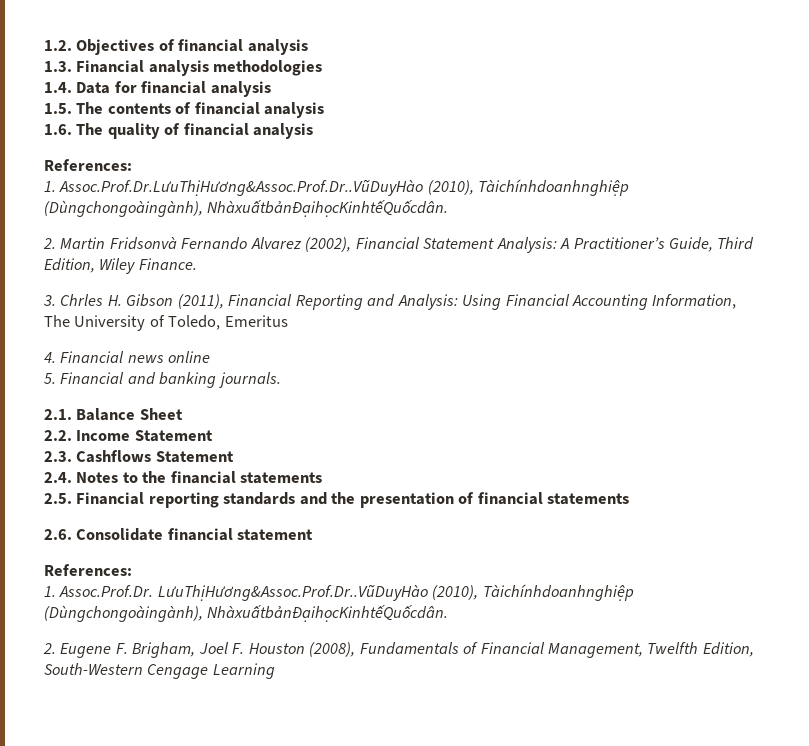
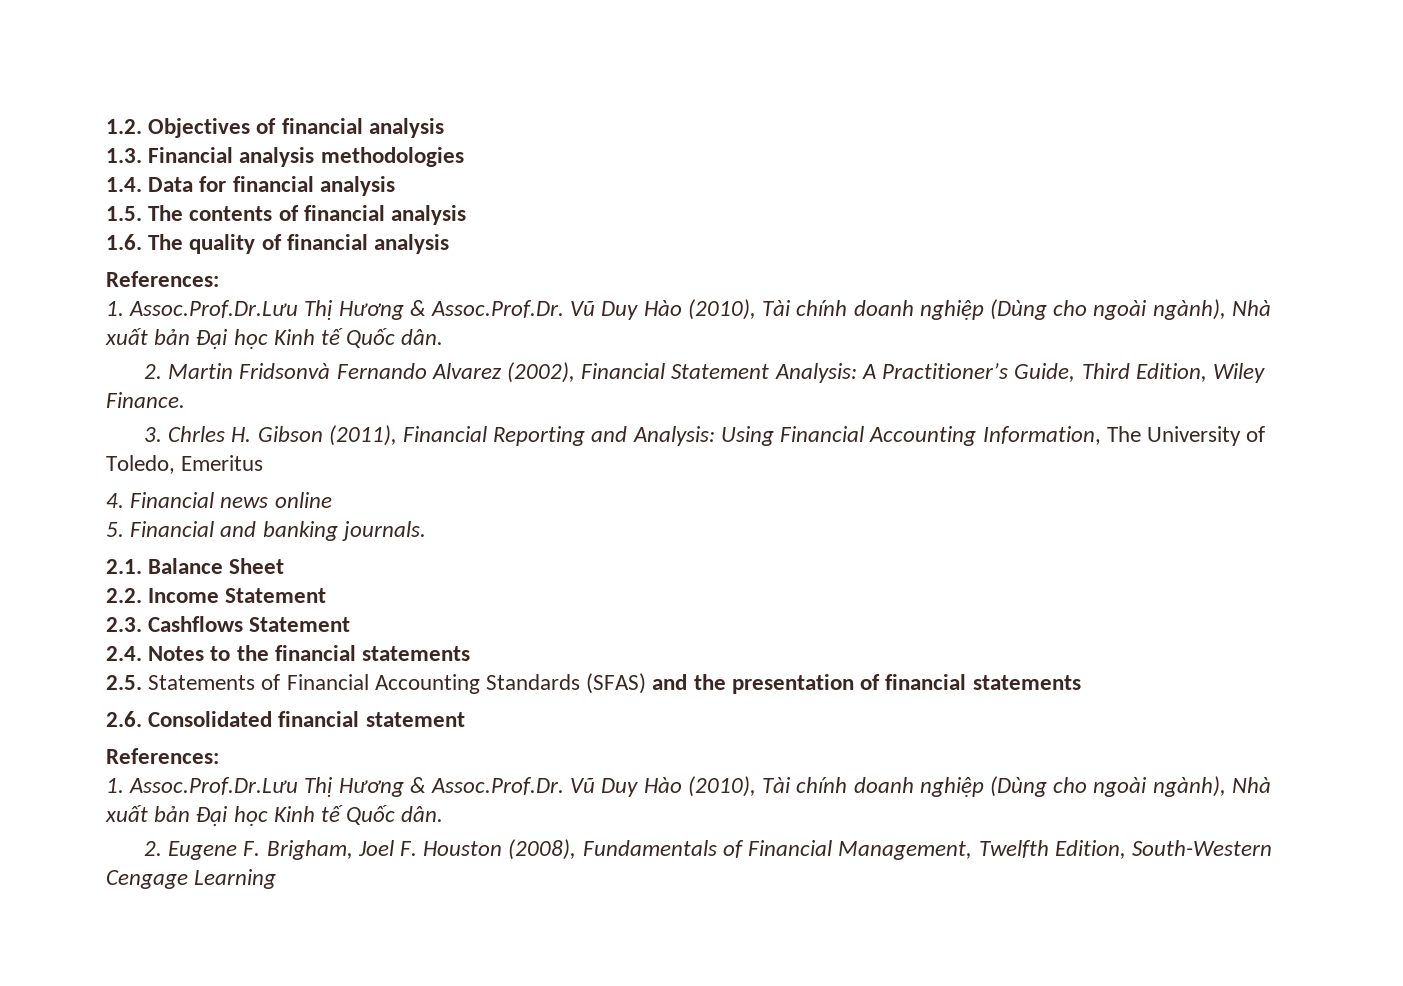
[59,179,630,196] [44,200,449,217] Assoc.Prof.Dr.LưuThịHương&Assoc.Prof.Dr..VũDuyHào (2010), Tàichínhdoanhnghiệp (Dùngchongoàingành), NhàxuấtbảnĐạihọcKinhtếQuốcdân. -> [129,299,1271,320] [105,328,444,349] Assoc.Prof.Dr.Lưu Thị Hương & Assoc.Prof.Dr. Vũ Duy Hào (2010), Tài chính doanh nghiệp (Dùng cho ngoài ngành), Nhà xuất bản Đại học Kinh tế Quốc dân.
[76,492,296,508] Financial reporting standards -> [148,673,647,694] Statements of Financial Accounting Standards (SFAS)
[76,528,164,541] Consolidate -> [148,711,273,727] Consolidated
[59,584,634,601] [44,605,449,622] Assoc.Prof.Dr. LưuThịHương&Assoc.Prof.Dr..VũDuyHào (2010), Tàichínhdoanhnghiệp (Dùngchongoàingành), NhàxuấtbảnĐạihọcKinhtếQuốcdân. -> [129,776,1271,797] [105,805,444,826] Assoc.Prof.Dr.Lưu Thị Hương & Assoc.Prof.Dr. Vũ Duy Hào (2010), Tài chính doanh nghiệp (Dùng cho ngoài ngành), Nhà xuất bản Đại học Kinh tế Quốc dân.

